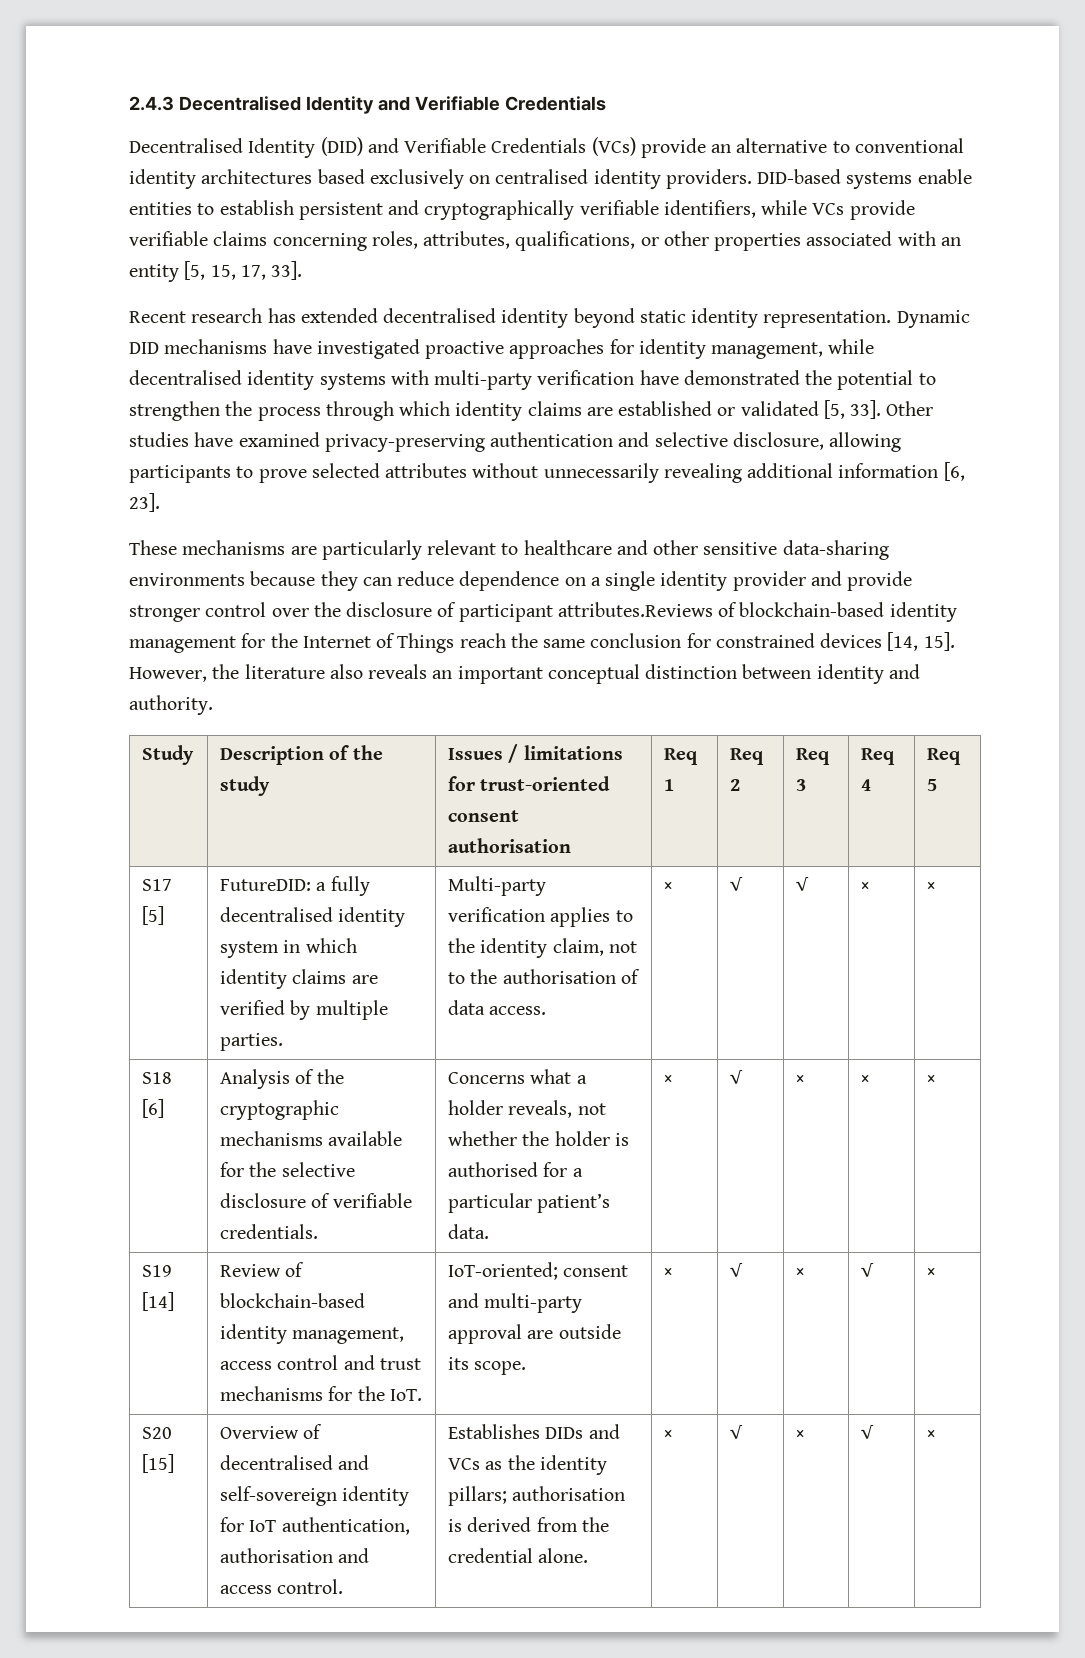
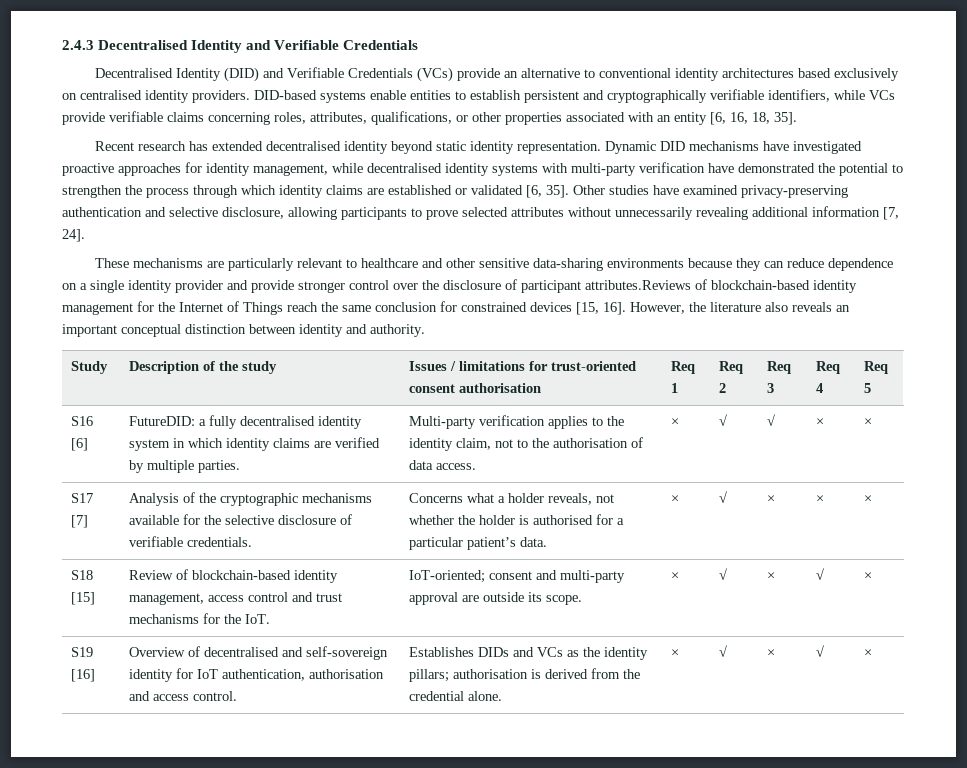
[184,261,303,280] [5, 15, 17, 33]. -> [710,112,797,125] [6, 16, 18, 35].
[823,400,882,419] [5, 33]. -> [526,185,569,198] [6, 35].
[943,462,965,481] [129,493,160,512] [6, 23]. -> [883,207,899,220] [62,229,85,242] [7, 24].
[887,632,955,651] [14, 15]. -> [576,302,626,315] [15, 16].
[141,879,172,891] [141,906,164,925] S17 [5] -> [70,416,93,426] [70,438,88,451] S16 [6]
[141,1072,172,1084] [141,1099,164,1118] S18 [6] -> [70,493,93,503] [70,515,88,528] S17 [7]
[141,1265,172,1277] [141,1292,174,1311] S19 [14] -> [70,570,93,580] [70,592,95,605] S18 [15]
[141,1427,172,1439] [141,1454,174,1473] S20 [15] -> [70,647,93,657] [70,669,95,682] S19 [16]

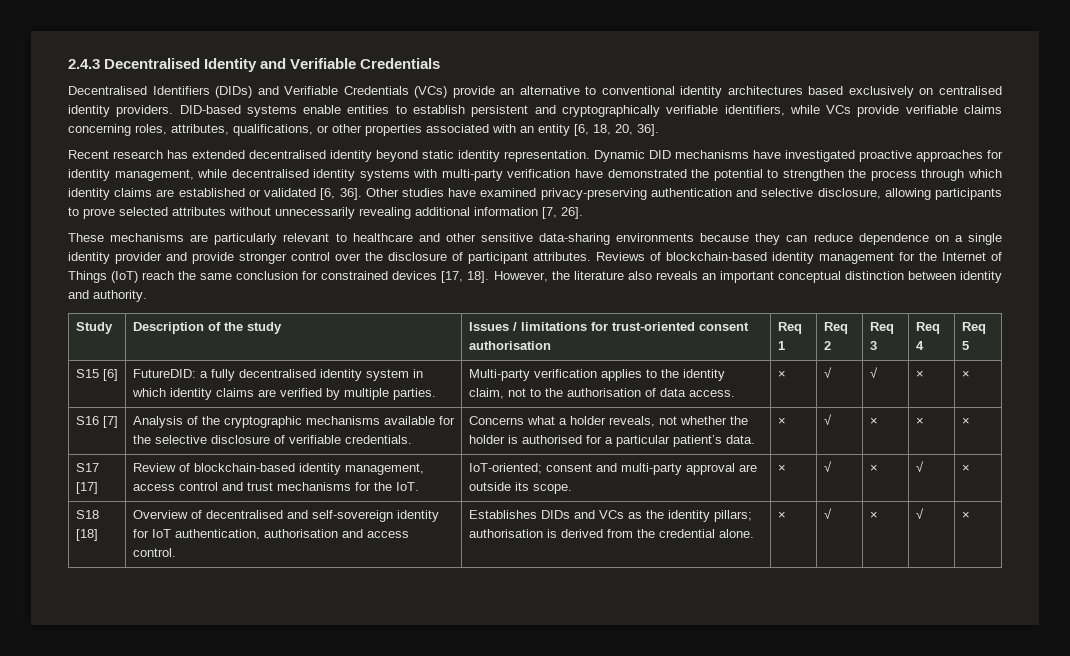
[175,67,259,82] Identity (DID) -> [152,86,253,98] Identifiers (DIDs)
[730,112,797,125] 16, 18, 35]. -> [593,124,659,136] 18, 20, 36].
[546,185,569,198] 35]. -> [339,188,362,200] 36].
[62,229,85,242] 24]. -> [561,207,583,219] 26].
[585,280,691,290] attributes.Reviews -> [533,252,645,261] attributes. Reviews
(283, 308) none -> [111,271,139,283] (IoT)
[576,302,626,315] [15, 16]. -> [441,271,490,283] [17, 18].
[70,416,93,426] S16 -> [75,369,99,378] S15
[70,493,93,503] S17 -> [75,416,99,425] S16
[70,570,93,580] [70,592,95,605] S18 [15] -> [75,463,99,472] [75,482,98,494] S17 [17]
[70,647,93,657] [70,669,95,682] S19 [16] -> [75,510,99,519] [75,529,98,541] S18 [18]

